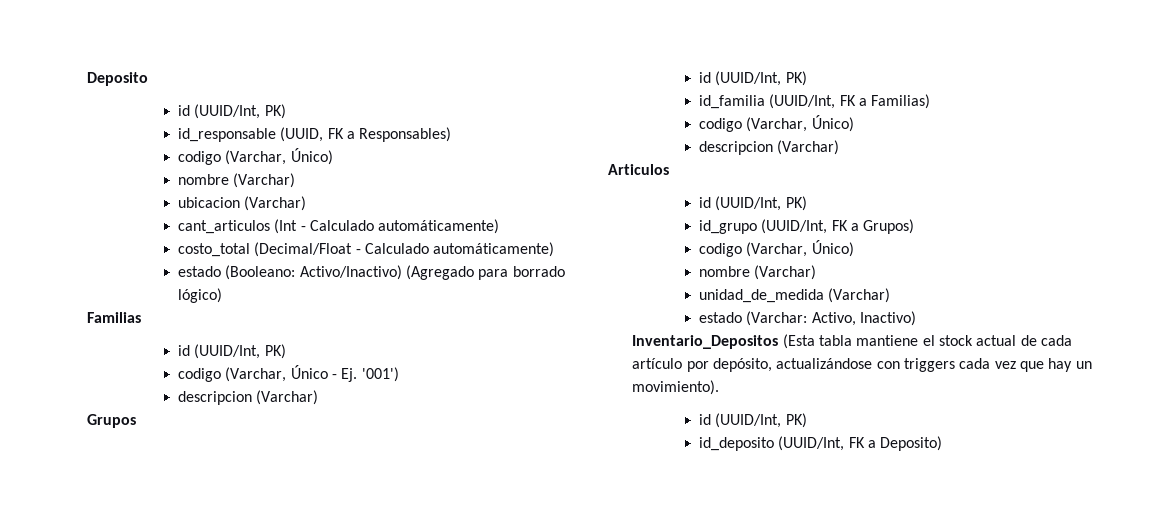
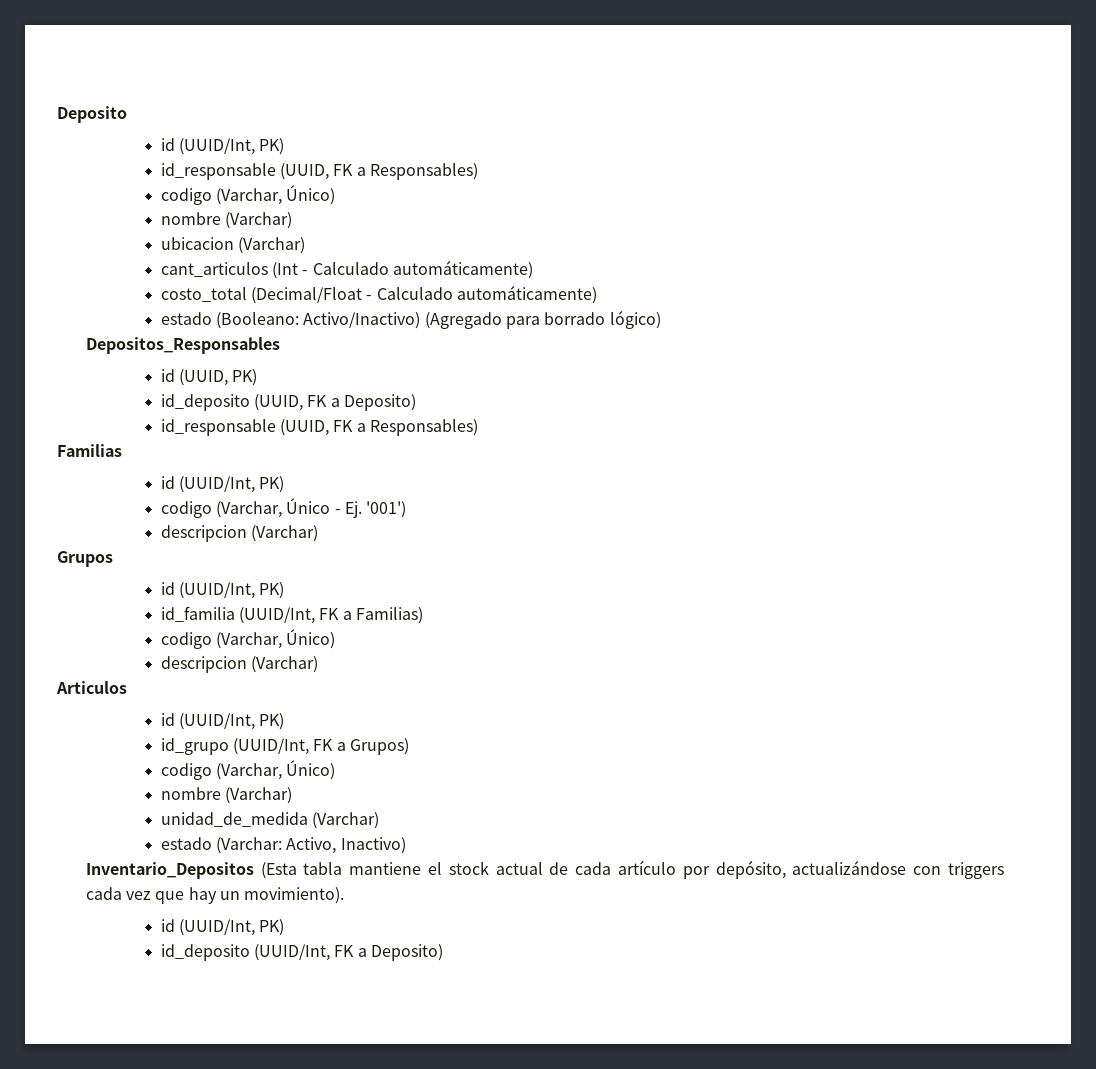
(222, 295) none -> [85,337,280,354] [160,369,258,386] [160,394,417,411] [160,419,479,436] // Depositos_Responsables // id (UUID, PK) // id_deposito (UUID, FK a Deposito) // id_responsable (UUID, FK a Responsables)

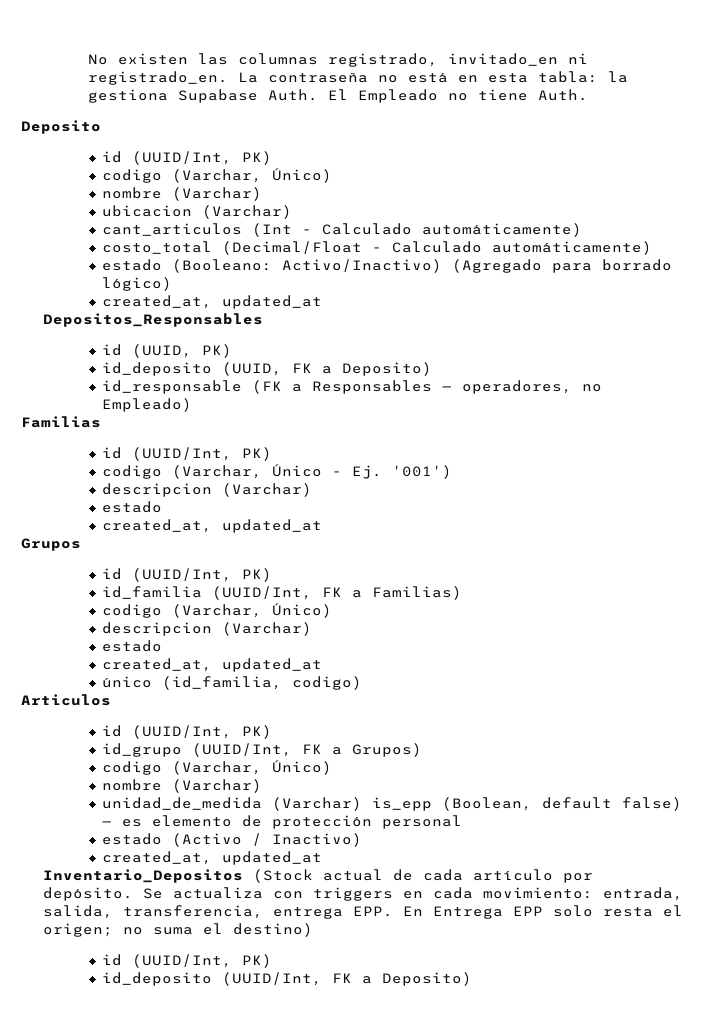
(57, 114) none -> [87,53,588,67] [87,71,628,85] [87,89,588,103] No existen las columnas registrado, invitado_en ni registrado_en. La contraseña no está en esta tabla: la gestiona Supabase Auth. El Empleado no tiene Auth. //
[160,163,479,180] // id_responsable (UUID, FK a Responsables) -> (273, 158) none
(661, 319) none -> [102,295,323,309] // created_at, updated_at
[280,419,479,436] (UUID, FK a Responsables) -> [252,380,603,394] [102,398,193,412] (FK a Responsables — operadores, no Empleado)
(319, 533) none -> [102,501,163,513] [102,519,323,533] // estado // created_at, updated_at
(319, 664) none -> [102,640,163,652] [102,658,323,672] [102,676,363,690] // estado // created_at, updated_at // único (id_familia, codigo)
[160,837,337,854] // estado (Varchar: Activo, -> [372,797,683,811] [102,815,463,829] [102,833,263,847] is_epp (Boolean, default false) — es elemento de protección personal // estado (Activo /
(406, 845) none -> [102,851,323,865] // created_at, updated_at
[260,861,489,879] (Esta tabla mantiene el stock -> [253,869,314,883] (Stock
[715,860,1004,879] [85,887,345,904] depósito, actualizándose con triggers cada vez que hay un movimiento). -> [43,887,684,901] [43,905,684,919] [43,923,314,937] depósito. Se actualiza con triggers en cada movimiento: entrada, salida, transferencia, entrega EPP. En Entrega EPP solo resta el origen; no suma el destino)

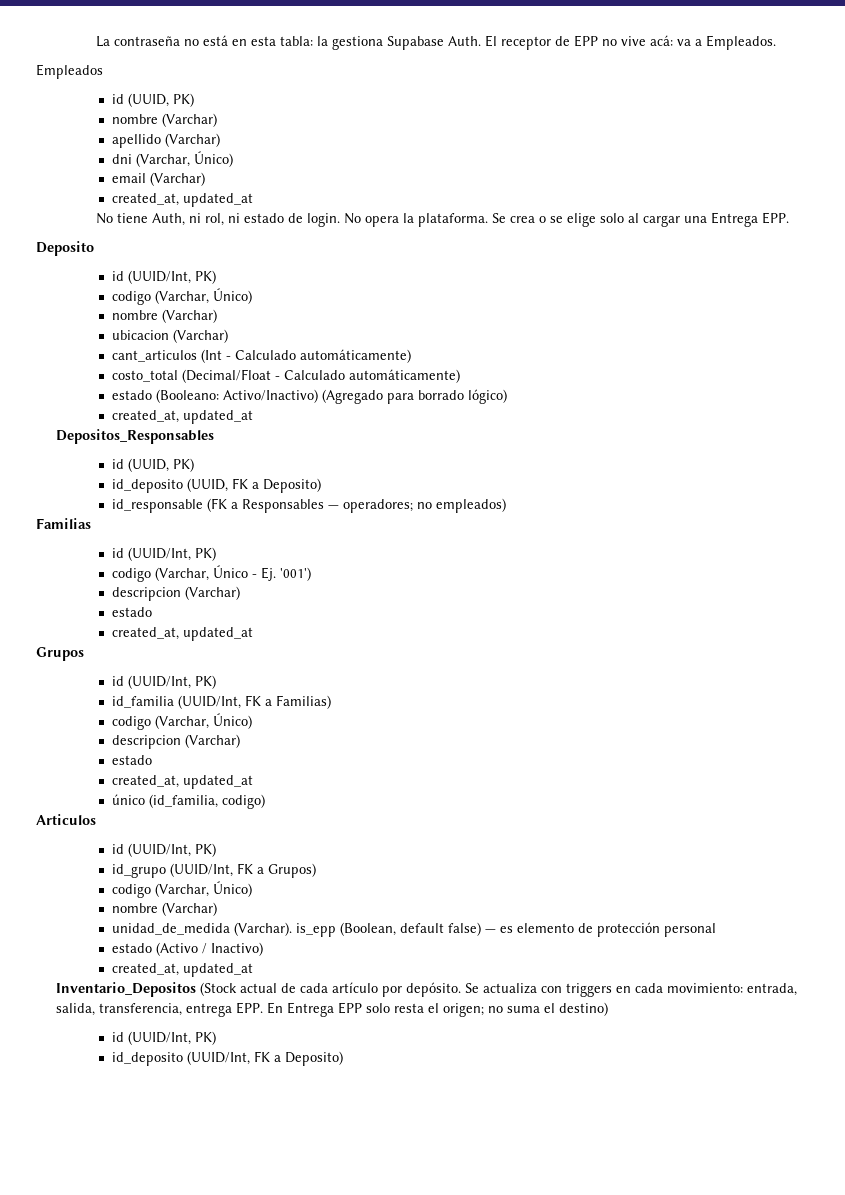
[87,53,588,67] [87,71,228,85] No existen las columnas registrado, invitado_en ni registrado_en. -> (95, 41) none
[357,89,588,103] Empleado no tiene Auth. -> [500,35,776,50] [36,64,103,79] [111,93,194,107] [111,113,217,127] [111,133,220,148] [111,151,233,167] [111,172,205,186] [111,193,253,207] [95,212,789,227] receptor de EPP no vive acá: va a Empleados. // Empleados // id (UUID, PK) // nombre (Varchar) // apellido (Varchar) // dni (Varchar, Único) // email (Varchar) // created_at, updated_at // No tiene Auth, ni rol, ni estado de login. No opera la plataforma. Se crea o se elige solo al cargar una Entrega EPP.
[462,380,603,394] [102,398,193,412] operadores, no Empleado) -> [342,498,506,513] operadores; no empleados)
[272,797,363,811] (Varchar) -> [233,922,292,936] (Varchar).

